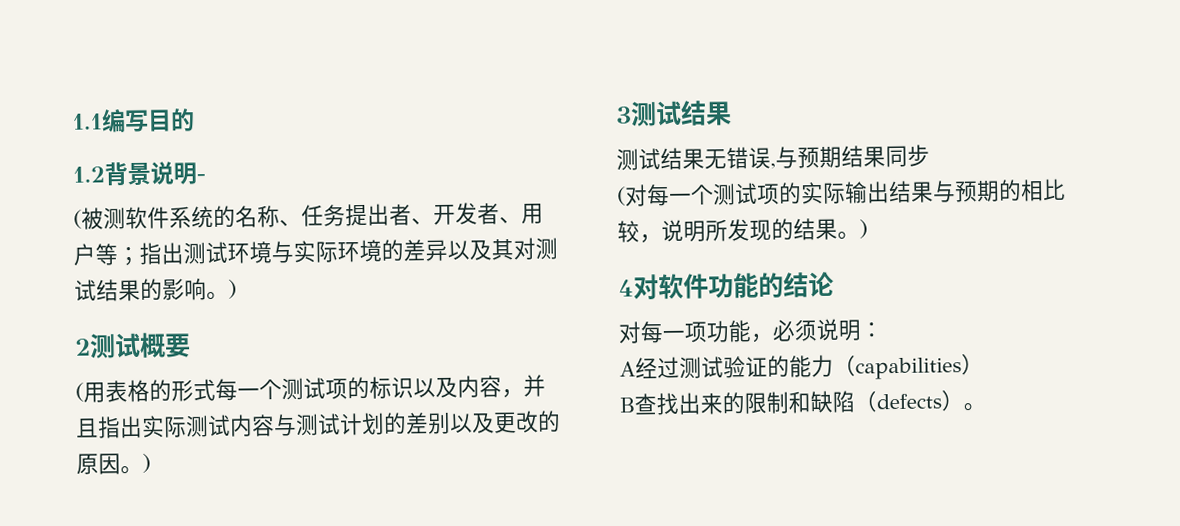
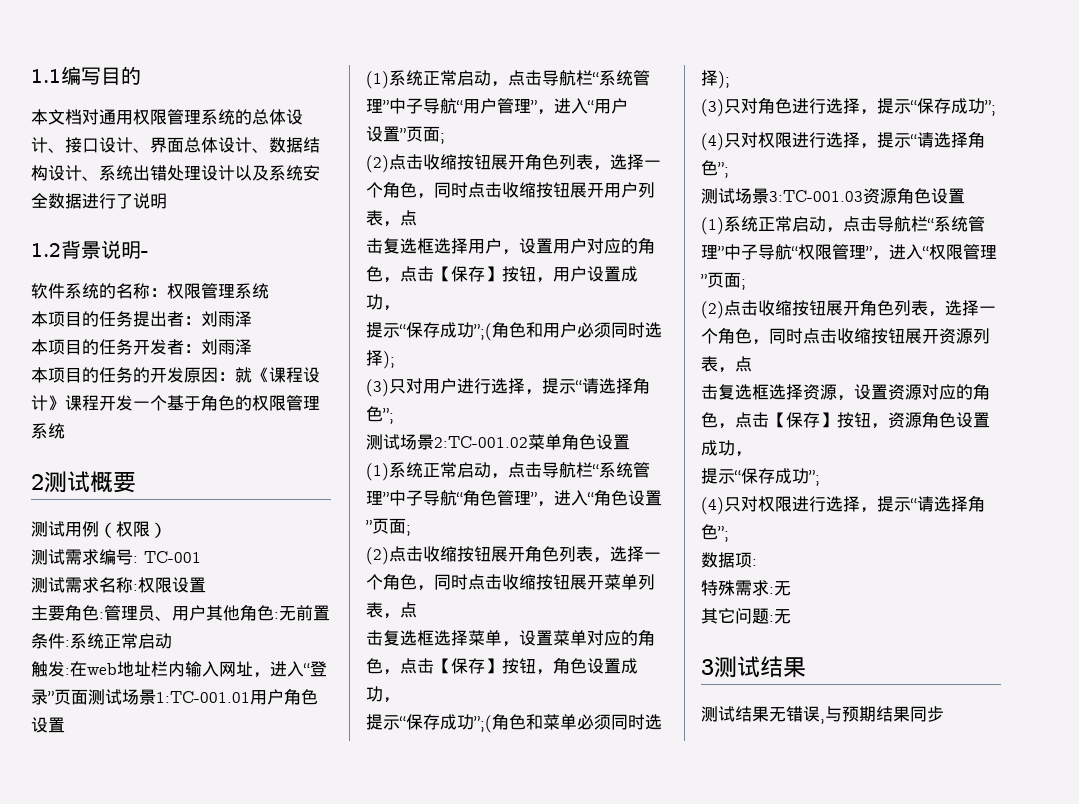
(195, 120) none -> [31,109,303,125] [31,137,320,153] [31,165,320,181] [31,193,167,209] // 本文档对通用权限管理系统的总体设计、接口设计、界面总体设计、数据结构设计、系统出错处理设计以及系统安全数据进行了说明
[73,207,126,230] (被测 -> (149, 254) none
[279,202,544,227] [73,237,558,267] [74,278,237,302] [74,332,191,359] [75,374,546,403] [75,410,561,439] [76,453,151,475] 、任务提出者、开发者、用户等；指出测试环境与实际环境的差异以及其对测试结果的影响。) // 2测试概要 // (用表格的形式每一个测试项的标识以及内容，并且指出实际测试内容与测试计划的差别以及更改的原因。) -> [150,283,269,299] [31,311,252,327] [31,339,252,355] [31,367,320,383] [31,394,320,411] [31,423,65,439] [31,471,136,493] [31,521,167,538] [31,549,201,565] [31,577,206,593] [31,604,330,621] [31,633,172,649] [31,661,327,678] [31,688,318,705] [31,717,65,733] [366,70,650,89] [366,98,628,115] [366,126,445,144] [366,153,661,173] [366,181,655,199] [366,210,417,227] [366,237,655,255] [366,266,638,283] [366,294,400,311] [366,321,662,341] [366,350,395,369] [366,377,650,397] [366,406,394,424] [366,433,630,450] [366,462,650,481] [366,489,662,507] [366,518,411,536] [366,545,661,565] [366,573,655,591] [366,602,417,619] [366,629,655,647] [366,657,638,675] [366,686,400,703] [366,713,662,733] [701,70,730,89] [701,97,996,117] [701,131,985,151] [701,160,729,178] [701,187,965,204] [701,216,985,235] [701,244,997,261] [701,272,746,290] [701,299,996,319] [701,327,990,345] [701,356,752,373] [701,383,990,401] [701,411,990,429] [701,440,752,457] [701,468,820,486] [701,495,985,515] [701,524,729,542] [701,552,757,568] [701,580,791,596] [701,608,791,624] ：权限管理系统 // 本项目的任务提出者：刘雨泽 // 本项目的任务开发者：刘雨泽 // 本项目的任务的开发原因：就《课程设计》课程开发一个基于角色的权限管理系统 // 2测试概要 // 测试用例（权限） // 测试需求编号: TC-001 // 测试需求名称:权限设置 // 主要角色:管理员、用户其他角色:无前置条件:系统正常启动 // 触发:在web地址栏内输入网址，进入“登录”页面测试场景1:TC-001.01用户角色设置 // (1)系统正常启动，点击导航栏“系统管理”中子导航“用户管理”，进入“用户 // 设置”页面; // (2)点击收缩按钮展开角色列表，选择一个角色，同时点击收缩按钮展开用户列表，点 // 击复选框选择用户，设置用户对应的角色，点击【保存】按钮，用户设置成功， // 提示“保存成功”;(角色和用户必须同时选择); // (3)只对用户进行选择，提示“请选择角色”; // 测试场景2:TC-001.02菜单角色设置 // (1)系统正常启动，点击导航栏“系统管理”中子导航“角色管理”，进入“角色设置”页面; // (2)点击收缩按钮展开角色列表，选择一个角色，同时点击收缩按钮展开菜单列表，点 // 击复选框选择菜单，设置菜单对应的角色，点击【保存】按钮，角色设置成功， // 提示“保存成功”;(角色和菜单必须同时选择); // (3)只对角色进行选择，提示“保存成功”; // (4)只对权限进行选择，提示“请选择角色”; // 测试场景3:TC-001.03资源角色设置 // (1)系统正常启动，点击导航栏“系统管理”中子导航“权限管理”，进入“权限管理”页面; // (2)点击收缩按钮展开角色列表，选择一个角色，同时点击收缩按钮展开资源列表，点 // 击复选框选择资源，设置资源对应的角色，点击【保存】按钮，资源角色设置成功， // 提示“保存成功”; // (4)只对权限进行选择，提示“请选择角色”; // 数据项: // 特殊需求:无 // 其它问题:无
[617,178,1066,207] [617,218,868,244] [618,271,834,300] [618,318,883,344] [619,353,984,380] [619,390,986,416] // (对每一个测试项的实际输出结果与预期的相比较，说明所发现的结果。) // 4对软件功能的结论 // 对每一项功能，必须说明： // A经过测试验证的能力（capabilities） // B查找出来的限制和缺陷（defects）。 -> (944, 714) none

